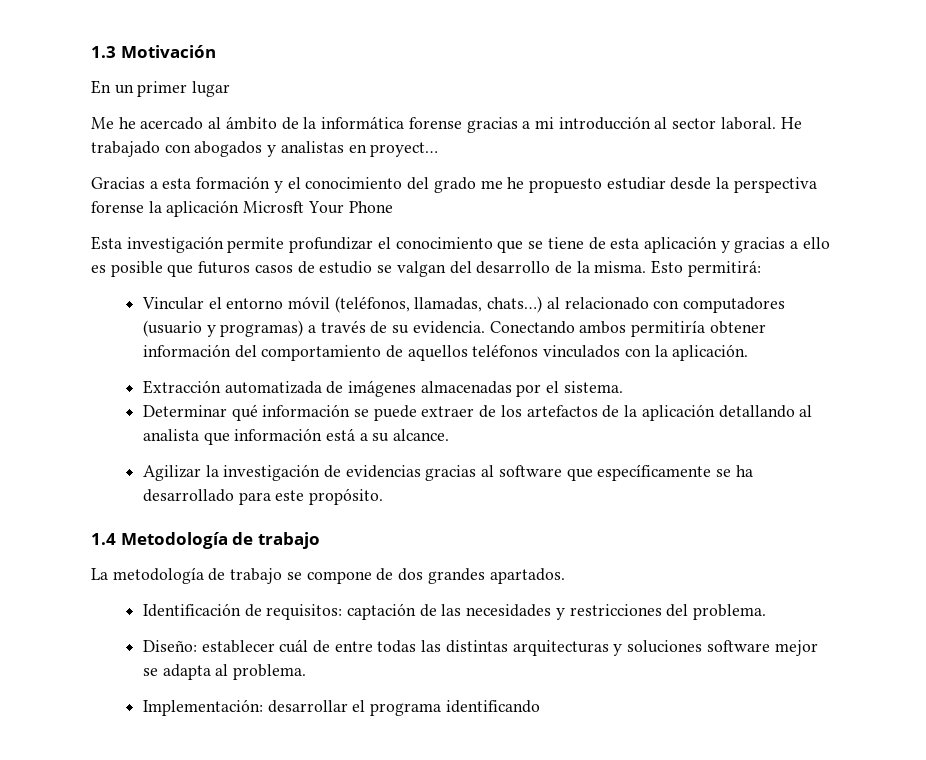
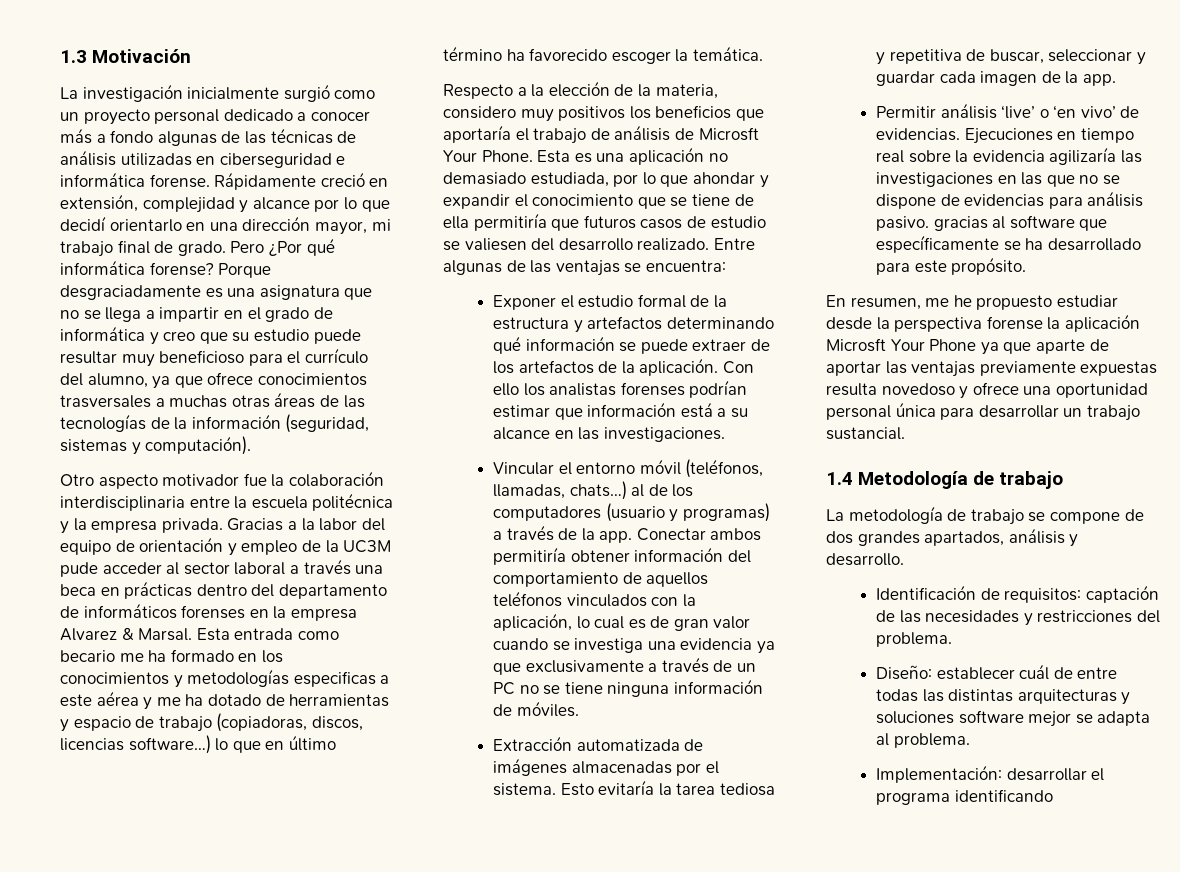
[91,80,231,97] [91,116,802,133] [91,141,439,157] [91,176,476,193] En un primer lugar // Me he acercado al ámbito de la informática forense gracias a mi introducción al sector laboral. He trabajado con abogados y analistas en proyect… // Gracias a esta formación y el conocimiento del grado -> [60,84,376,102] [60,109,370,125] [60,128,357,146] [60,150,346,168] [60,172,389,190] [60,194,390,213] [60,216,391,235] [60,238,335,257] [60,260,272,278] [60,285,373,300] [60,307,333,322] [60,326,361,345] [60,348,368,367] [60,372,367,389] [60,392,365,408] [60,414,370,433] [60,436,252,455] [60,471,384,489] [60,493,394,511] [60,518,385,534] [60,537,392,556] [60,559,384,577] [60,581,387,599] [60,603,357,621] [60,627,339,641] [60,649,283,663] [60,669,390,688] [60,691,390,710] [60,713,363,732] [60,735,336,754] [443,46,763,64] [443,81,718,99] [443,105,764,122] [443,125,759,144] [443,147,728,165] [443,172,769,188] [443,194,754,209] [443,213,766,231] [443,238,755,251] [443,260,726,276] [492,294,727,310] [492,316,774,333] [492,336,770,354] [492,358,754,376] [492,380,748,398] [492,402,748,420] [492,427,725,442] [492,459,764,478] [492,481,694,500] [492,503,770,522] [492,525,762,543] [492,547,751,565] [492,572,709,587] [492,591,696,607] [492,613,751,631] [492,638,775,654] [492,657,756,675] [492,679,763,697] [492,701,579,717] [492,736,704,751] [492,758,719,776] [492,780,775,796] [875,49,1146,65] [875,71,1116,86] [875,103,1140,119] [875,128,1134,144] [875,147,1142,165] [875,172,1120,187] [875,191,1144,209] [875,215,1108,231] [875,235,1141,253] [875,257,1027,275] [826,295,921,310] La investigación inicialmente surgió como un proyecto personal dedicado a conocer más a fondo algunas de las técnicas de análisis utilizadas en ciberseguridad e informática forense. Rápidamente creció en extensión, complejidad y alcance por lo que decidí orientarlo en una dirección mayor, mi trabajo final de grado. Pero ¿Por qué informática forense? Porque desgraciadamente es una asignatura que no se llega a impartir en el grado de informática y creo que su estudio puede resultar muy beneficioso para el currículo del alumno, ya que ofrece conocimientos trasversales a muchas otras áreas de las tecnologías de la información (seguridad, sistemas y computación). // Otro aspecto motivador fue la colaboración interdisciplinaria entre la escuela politécnica y la empresa privada. Gracias a la labor del equipo de orientación y empleo de la UC3M pude acceder al sector laboral a través una beca en prácticas dentro del departamento de informáticos forenses en la empresa Alvarez & Marsal. Esta entrada como becario me ha formado en los conocimientos y metodologías especificas a este aérea y me ha dotado de herramientas y espacio de trabajo (copiadoras, discos, licencias software…) lo que en último término ha favorecido escoger la temática. // Respecto a la elección de la materia, considero muy positivos los beneficios que aportaría el trabajo de análisis de Microsft Your Phone. Esta es una aplicación no demasiado estudiada, por lo que ahondar y expandir el conocimiento que se tiene de ella permitiría que futuros casos de estudio se valiesen del desarrollo realizado. Entre algunas de las ventajas se encuentra: // Exponer el estudio formal de la estructura y artefactos determinando qué información se puede extraer de los artefactos de la aplicación. Con ello los analistas forenses podrían estimar que información está a su alcance en las investigaciones. // Vincular el entorno móvil (teléfonos, llamadas, chats…) al de los computadores (usuario y programas) a través de la app. Conectar ambos permitiría obtener información del comportamiento de aquellos teléfonos vinculados con la aplicación, lo cual es de gran valor cuando se investiga una evidencia ya que exclusivamente a través de un PC no se tiene ninguna información de móviles. // Extracción automatizada de imágenes almacenadas por el sistema. Esto evitaría la tarea tediosa y repetitiva de buscar, seleccionar y guardar cada imagen de la app. // Permitir análisis ‘live’ o ‘en vivo’ de evidencias. Ejecuciones en tiempo real sobre la evidencia agilizaría las investigaciones en las que no se dispone de evidencias para análisis pasivo. gracias al software que específicamente se ha desarrollado para este propósito. // En resumen,
[91,236,830,253] [91,260,761,277] [141,296,786,313] [142,320,766,337] [142,344,749,361] [142,380,623,397] [142,404,813,421] [142,428,450,445] [142,464,753,481] [142,488,383,505] // Esta investigación permite profundizar el conocimiento que se tiene de esta aplicación y gracias a ello es posible que futuros casos de estudio se valgan del desarrollo de la misma. Esto permitirá: // Vincular el entorno móvil (teléfonos, llamadas, chats…) al relacionado con computadores (usuario y programas) a través de su evidencia. Conectando ambos permitiría obtener información del comportamiento de aquellos teléfonos vinculados con la aplicación. // Extracción automatizada de imágenes almacenadas por el sistema. // Determinar qué información se puede extraer de los artefactos de la aplicación detallando al analista que información está a su alcance. // Agilizar la investigación de evidencias gracias al software que específicamente se ha desarrollado para este propósito. -> [980,339,1109,355] [826,361,1158,377] [826,382,1148,399] [826,402,1140,421] [826,427,905,440] ya que aparte de aportar las ventajas previamente expuestas resulta novedoso y ofrece una oportunidad personal única para desarrollar un trabajo sustancial.
[489,568,565,584] apartados. -> [924,528,1079,547] [826,553,904,566] apartados, análisis y desarrollo.

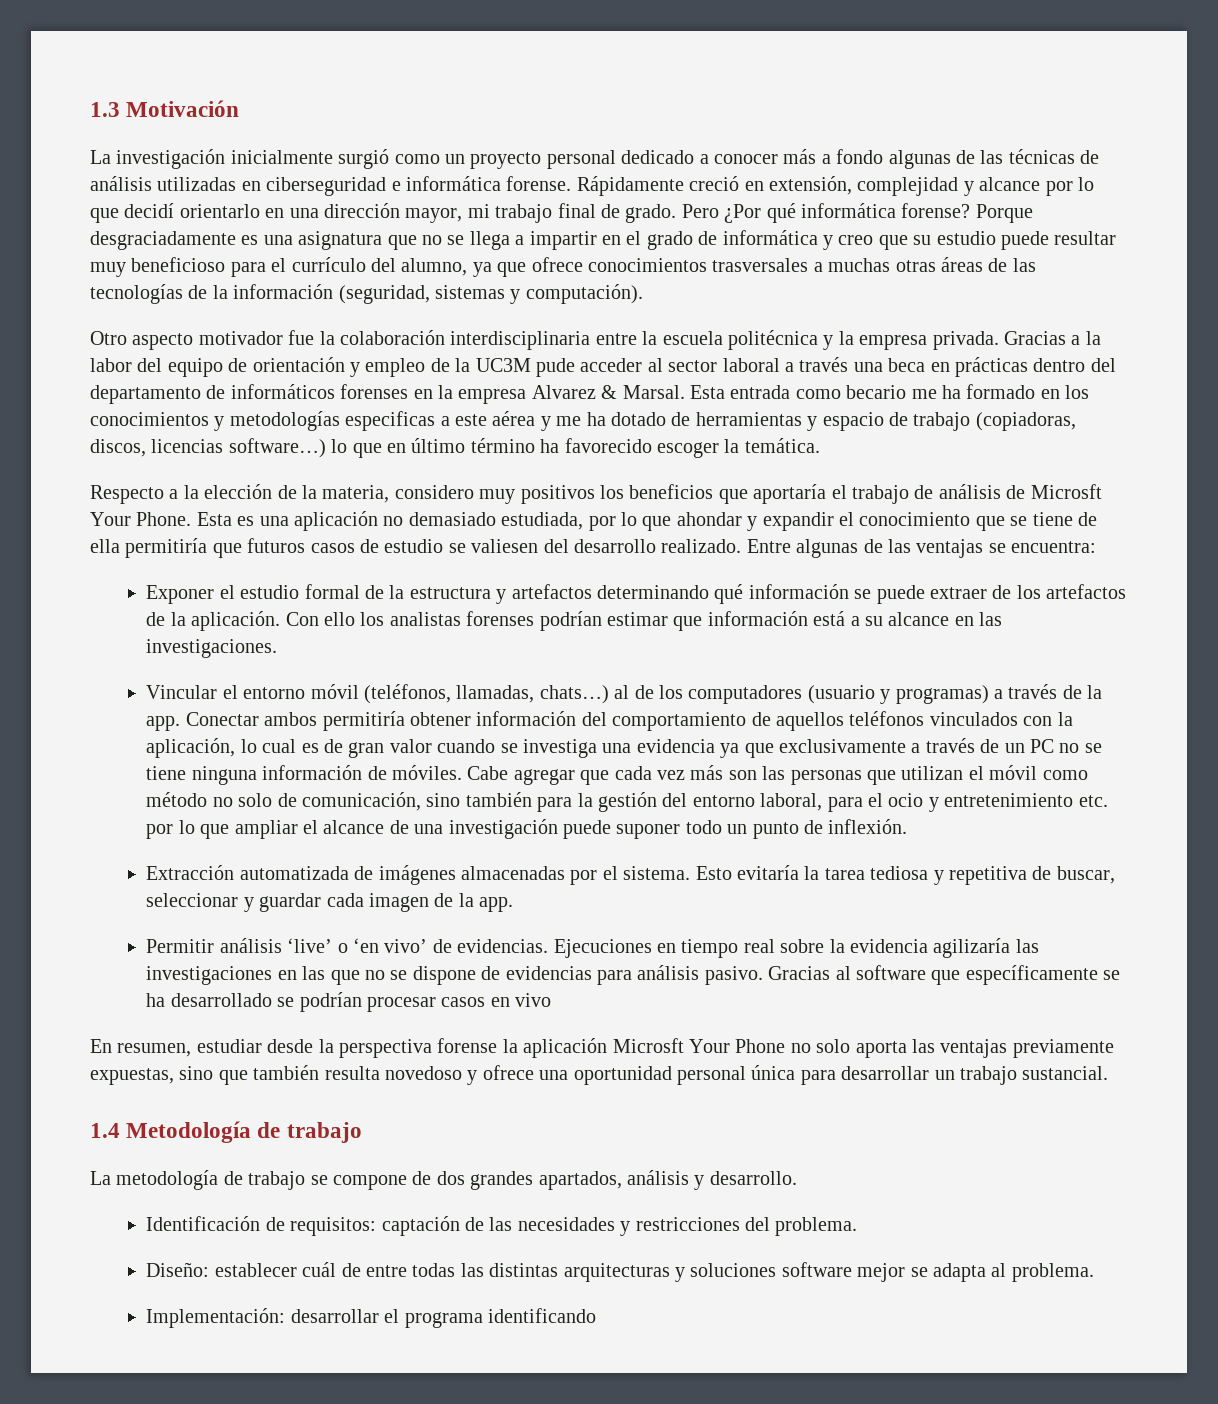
(579, 709) none -> [467,765,1088,785] [146,792,1108,812] [146,819,908,839] Cabe agregar que cada vez más son las personas que utilizan el móvil como método no solo de comunicación, sino también para la gestión del entorno laboral, para el ocio y entretenimiento etc. por lo que ampliar el alcance de una investigación puede suponer todo un punto de inflexión.
[933,216,988,231] gracias -> [768,966,831,980] Gracias
[875,257,1027,275] para este propósito. -> [277,992,552,1012] se podrían procesar casos en vivo
[925,295,1053,310] me he propuesto -> (192, 1050) none
[980,339,1109,355] [826,361,1158,377] ya que aparte de aportar las ventajas previamente expuestas -> [790,1039,1114,1058] [90,1065,320,1085] no solo aporta las ventajas previamente expuestas, sino que también

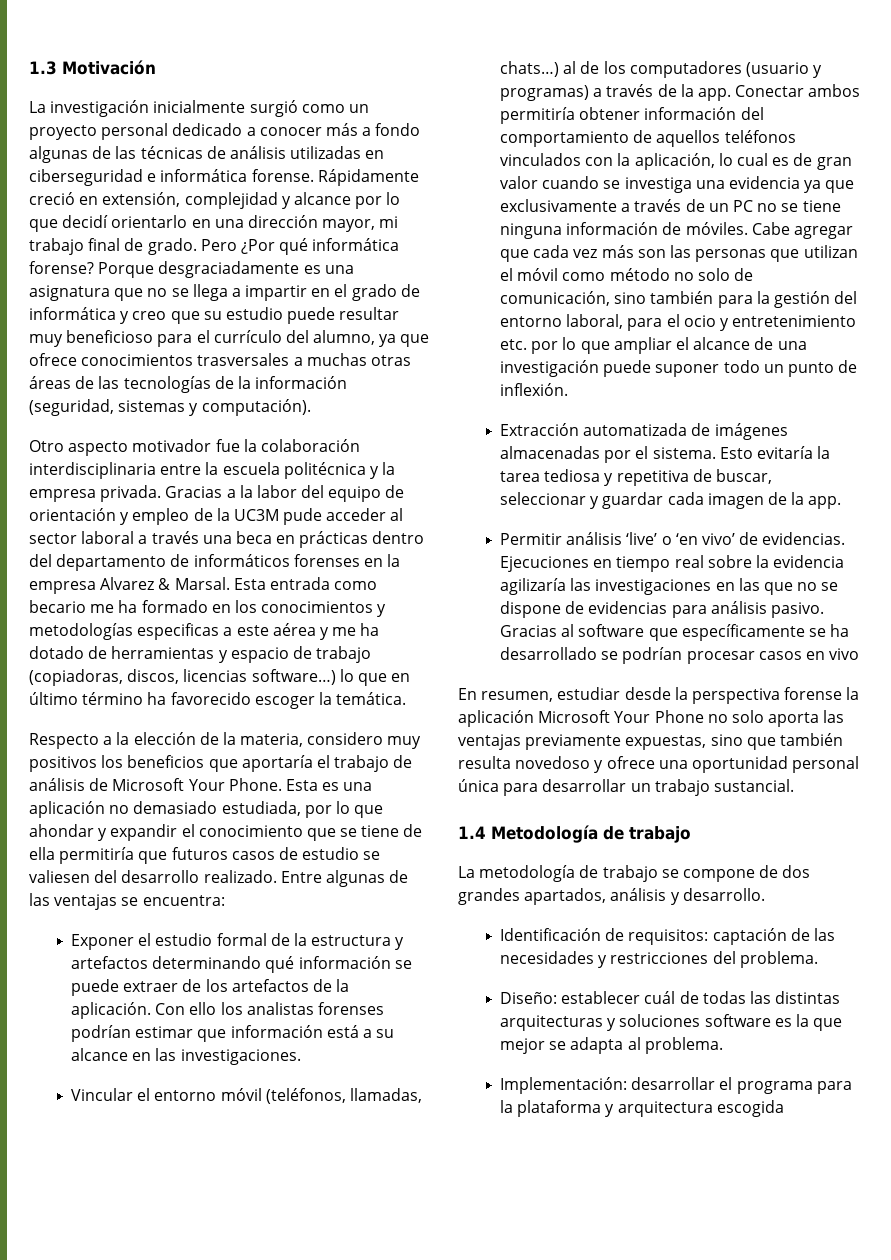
[1030,484,1102,499] Microsft -> [112,778,185,791] Microsoft
[612,1038,684,1053] Microsft -> [538,710,611,723] Microsoft
[366,1265,408,1277] entre -> (699, 997) none
(852, 1269) none -> [774,1014,843,1031] es la que
[488,1308,597,1323] identificando -> [816,1081,852,1094] [500,1100,784,1117] para la plataforma y arquitectura escogida

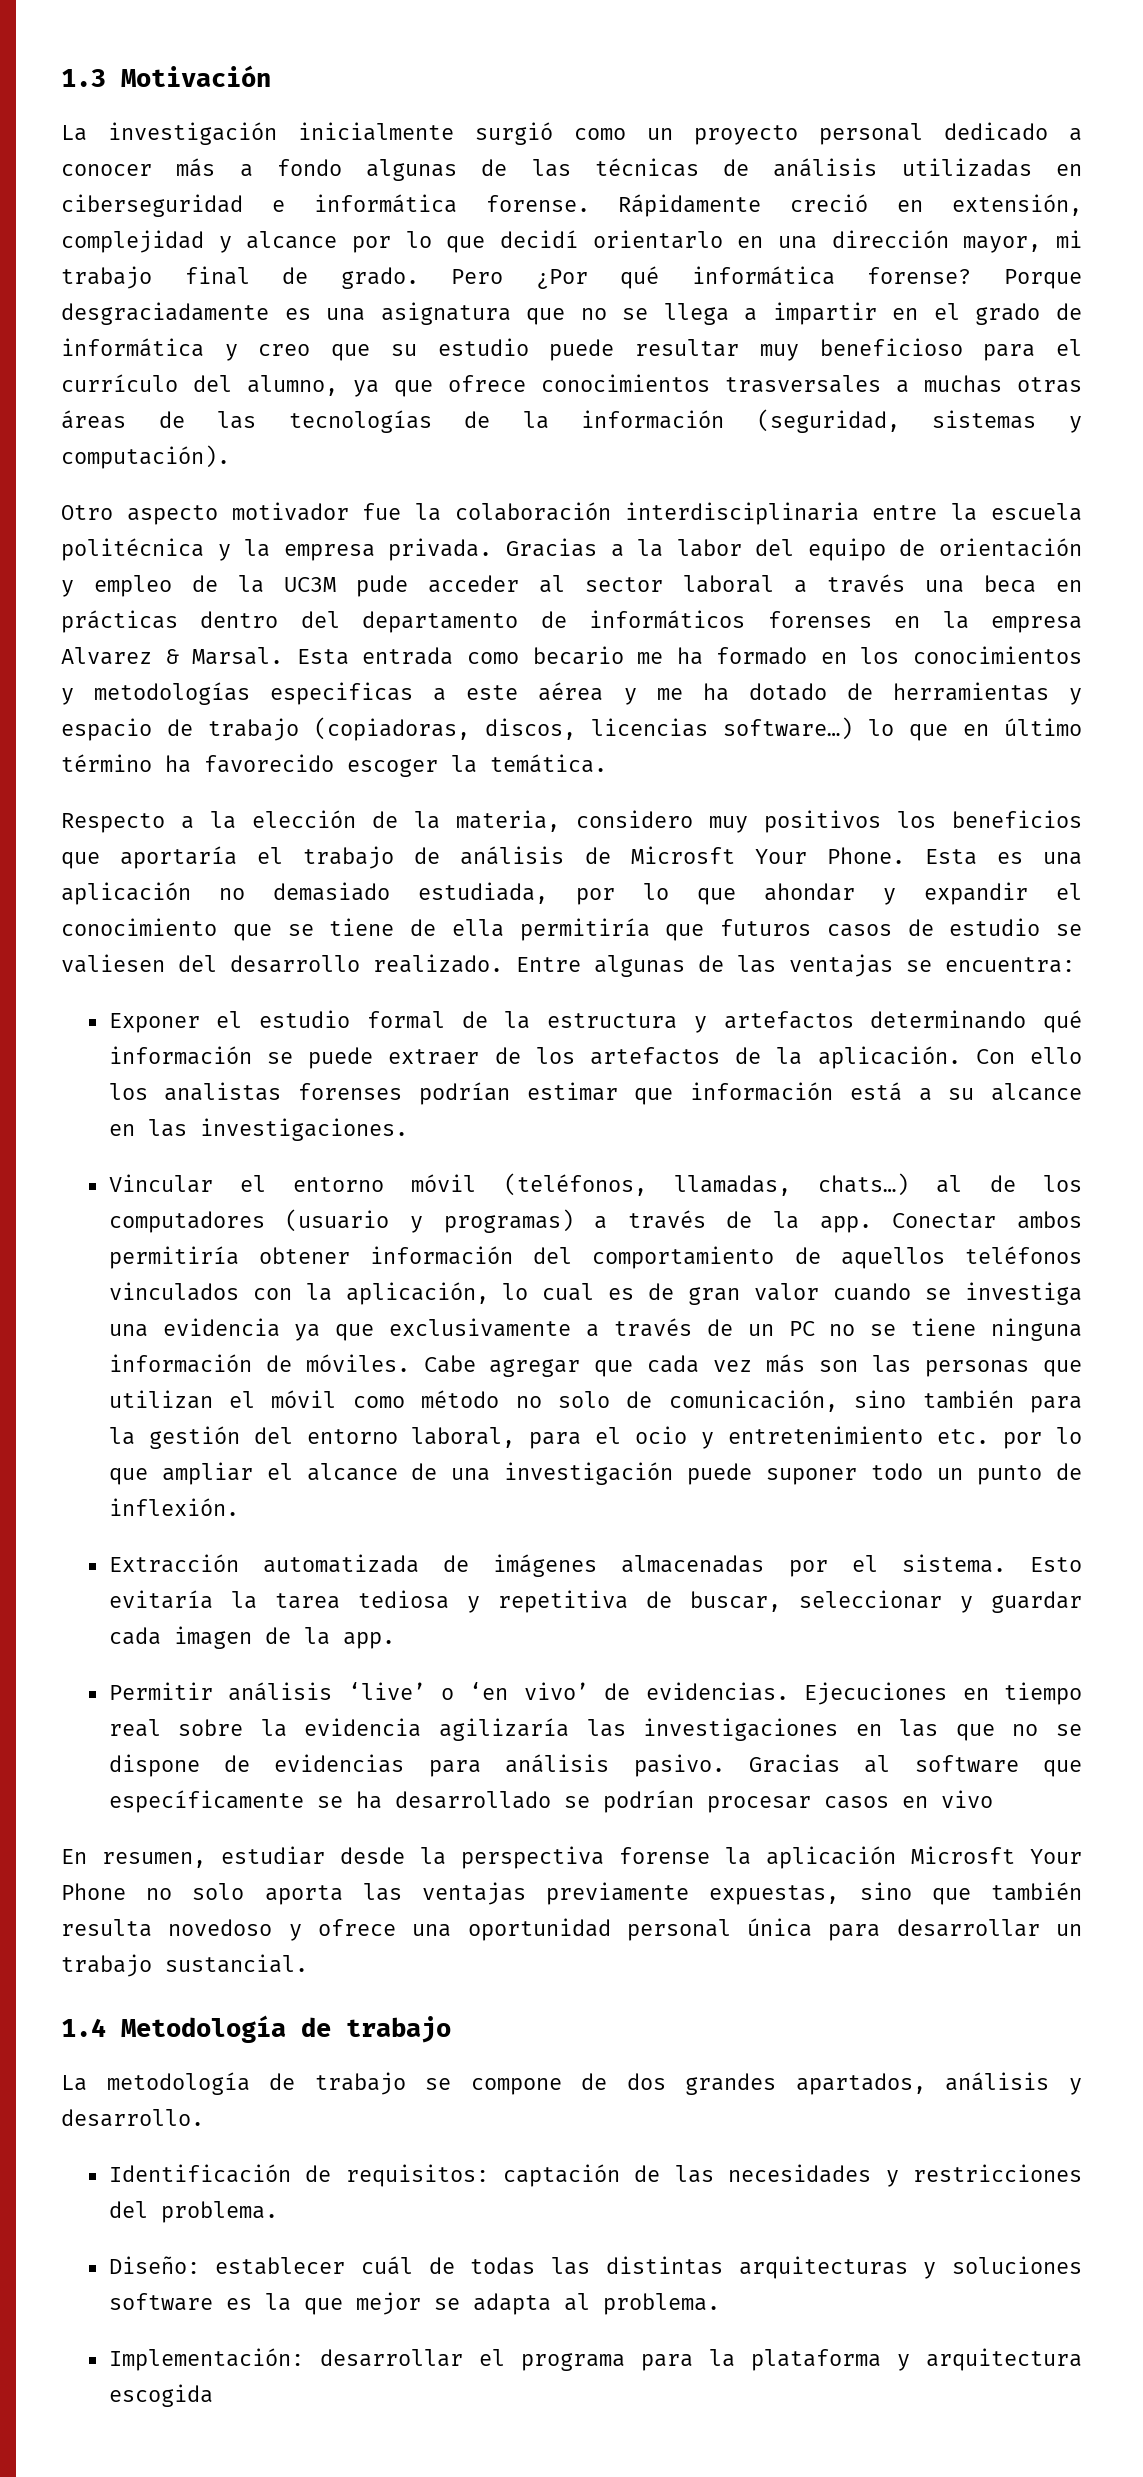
[112,778,185,791] Microsoft -> [630,846,735,864] Microsft
[538,710,611,723] Microsoft -> [911,1846,1015,1864] Microsft

